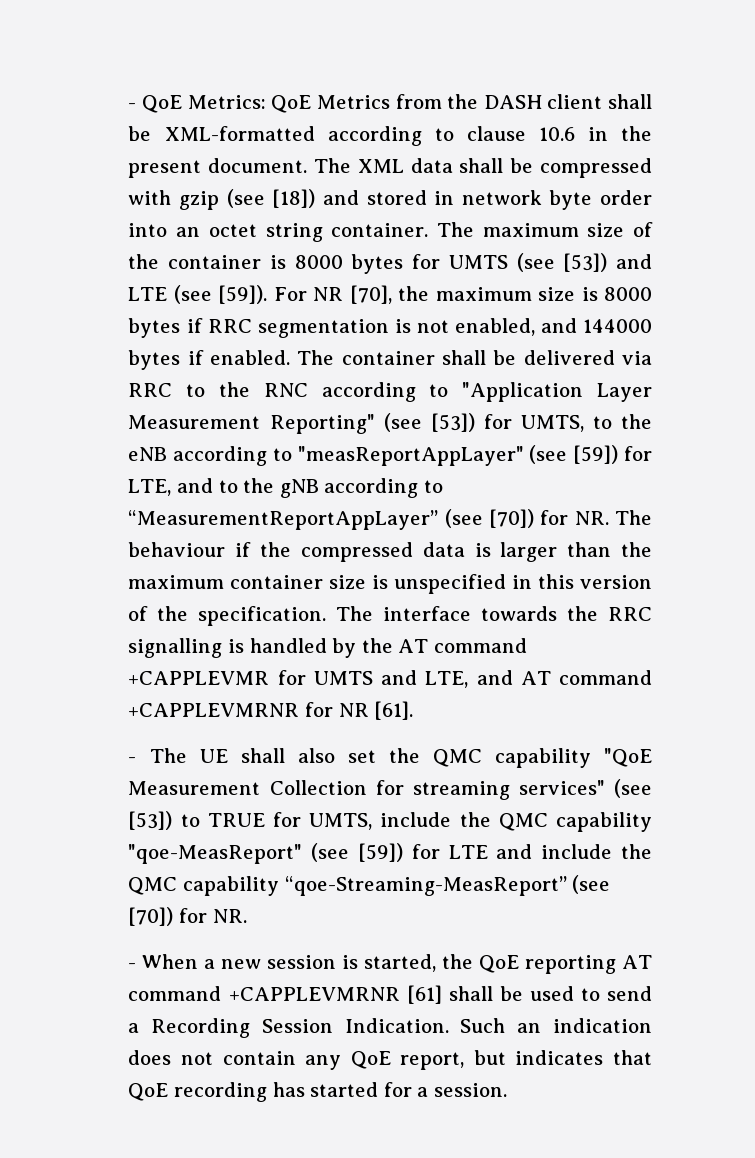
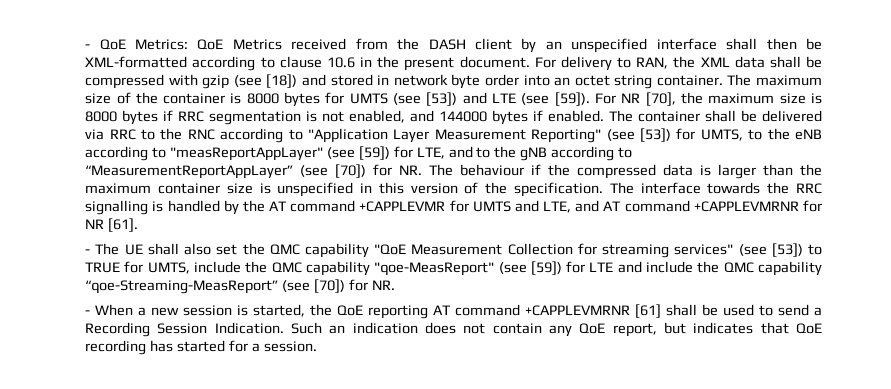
(390, 102) none -> [291,38,347,50] received
[608,94,652,109] shall -> [521,38,797,53] by an unspecified interface shall then
[314,158,352,173] The -> [534,56,696,71] For delivery to RAN, the

